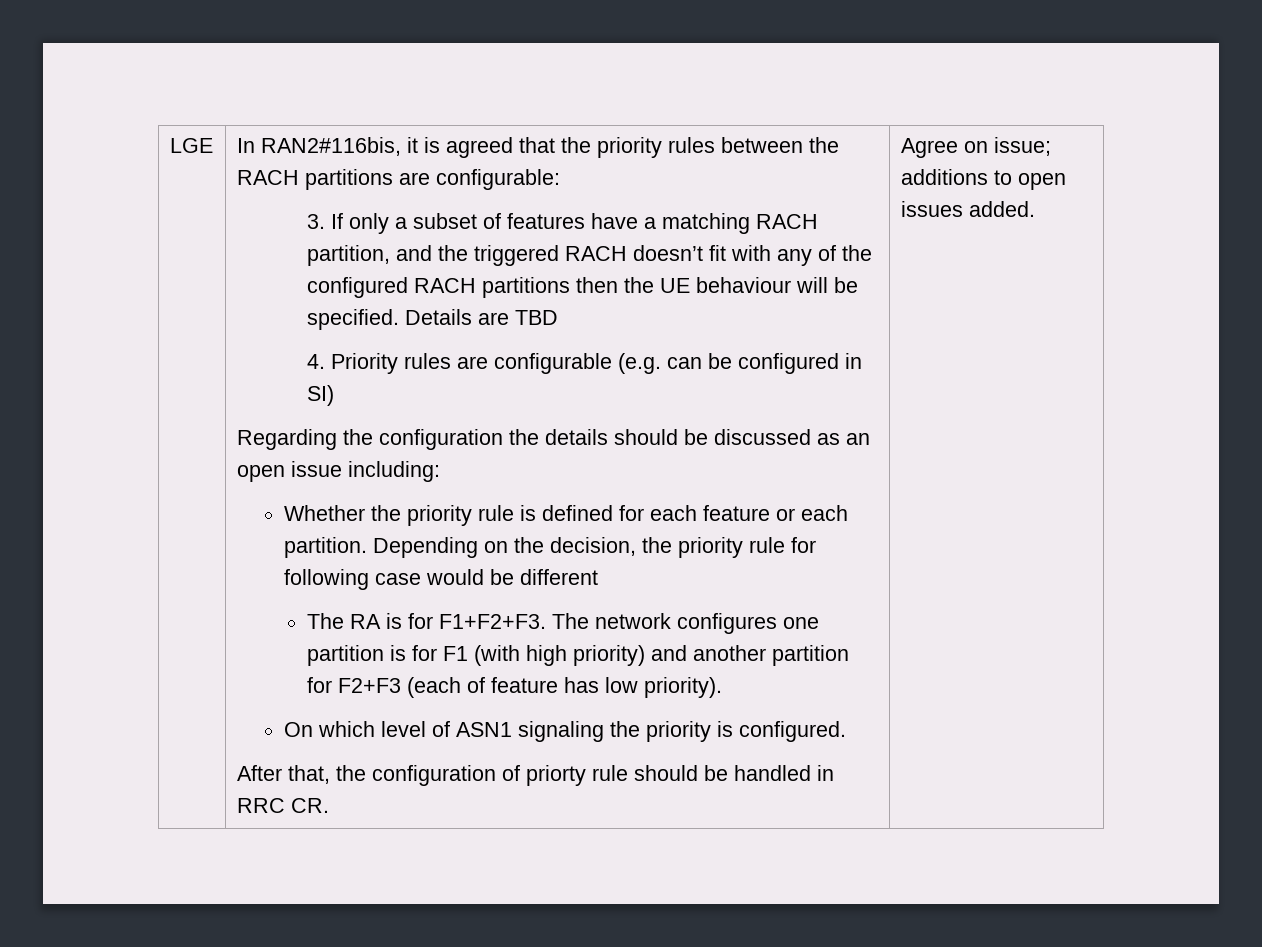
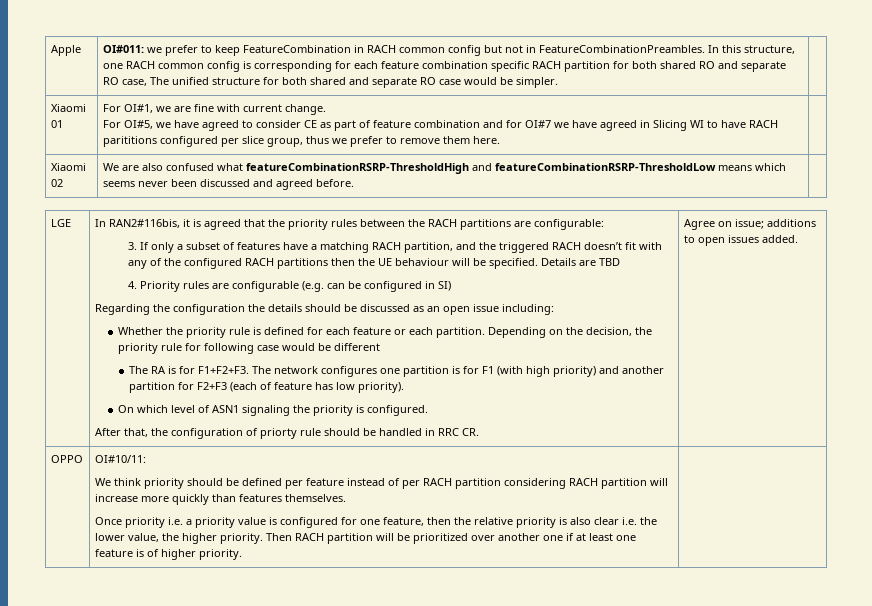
(169, 145) none -> [50,45,81,56] [102,45,795,56] [102,61,786,72] [102,77,558,88] [50,104,86,112] [50,120,63,128] [102,104,326,115] [102,120,778,131] [102,136,500,147] [50,163,86,171] [50,179,63,187] [102,163,786,174] [102,179,354,190] Apple | OI#011: we prefer to keep FeatureCombination in RACH common config but not in FeatureCombinationPreambles. In this structure, one RACH common config is corresponding for each feature combination specific RACH partition for both shared RO and separate RO case, The unified structure for both shared and separate RO case would be simpler. | // Xiaomi 01 | For OI#1, we are fine with current change. // For OI#5, we have agreed to consider CE as part of feature combination and for OI#7 we have agreed in Slicing WI to have RACH parititions configured per slice group, thus we prefer to remove them here. | // Xiaomi 02 | We are also confused what featureCombinationRSRP-ThresholdHigh and featureCombinationRSRP-ThresholdLow means which seems never been discussed and agreed before. | //
(1035, 209) none -> [50,455,83,463] [94,455,146,463] [94,478,668,489] [94,494,346,505] [94,517,657,528] [94,533,636,544] [94,549,242,560] // OPPO | OI#10/11: // We think priority should be defined per feature instead of per RACH partition considering RACH partition will increase more quickly than features themselves. // Once priority i.e. a priority value is configured for one feature, then the relative priority is also clear i.e. the lower value, the higher priority. Then RACH partition will be prioritized over another one if at least one feature is of higher priority. |

